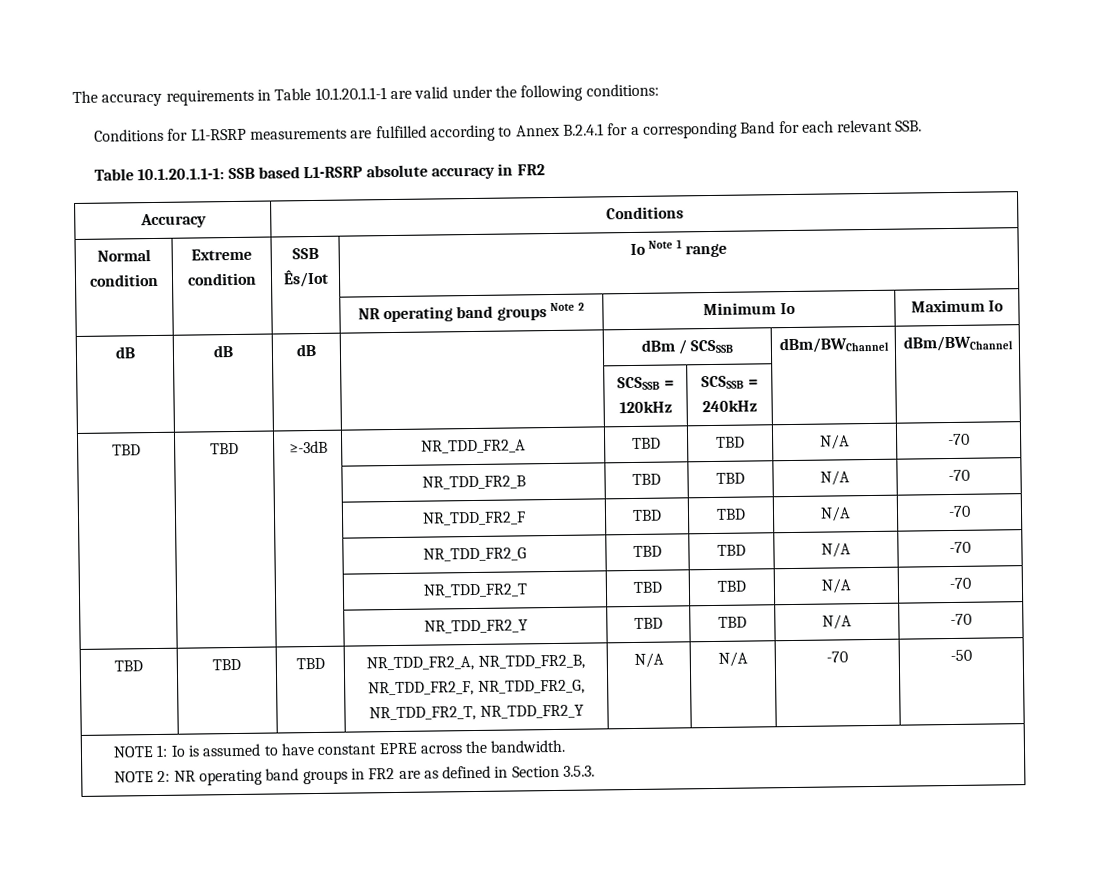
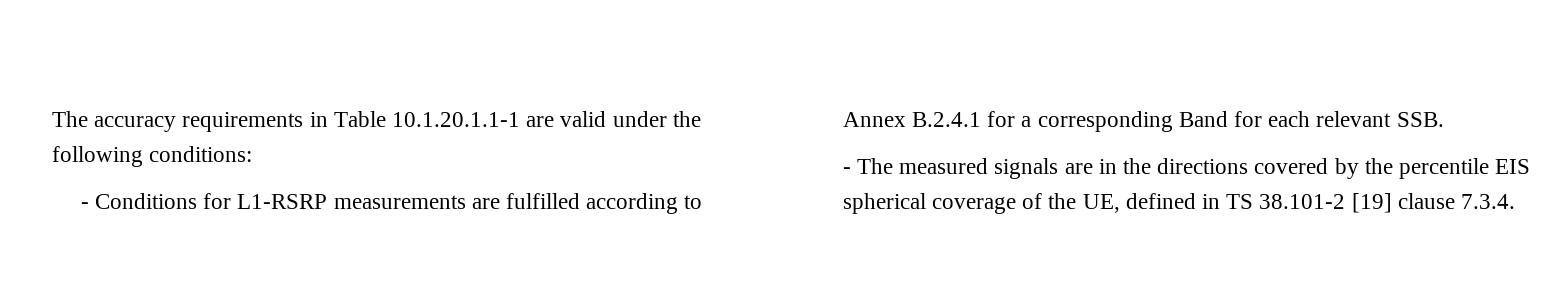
(659, 90) none -> [80,202,89,209] -
[94,163,545,181] [139,213,207,229] [605,206,684,220] [96,249,151,262] [89,273,159,287] [191,248,252,261] [187,272,257,286] [291,247,319,260] [282,269,329,288] [629,239,728,258] [357,302,586,323] [703,302,796,316] [910,299,1005,313] [114,346,136,359] [212,345,233,358] [296,343,316,357] [640,339,734,355] [778,336,889,354] [902,335,1013,352] [617,376,674,391] [619,400,672,414] [701,375,758,390] [702,399,757,413] [112,444,141,456] [210,442,239,455] [288,440,328,454] [421,439,526,454] [632,437,661,449] [716,436,745,448] [820,434,850,450] [948,433,970,446] [421,475,526,490] [632,473,661,485] [716,472,745,484] [820,470,850,486] [948,469,970,482] [422,511,526,526] [632,509,662,521] [716,508,746,520] [820,506,851,522] [948,505,971,518] [422,547,527,562] [633,545,662,557] [717,544,746,556] [821,542,851,558] [949,541,971,554] [422,583,528,598] [633,581,662,593] [717,580,746,592] [821,578,852,594] [949,577,971,590] [423,619,528,634] [634,617,663,629] [718,616,747,628] [822,614,852,630] [950,613,972,626] [114,660,143,672] [212,658,241,671] [295,657,325,670] [366,654,585,672] [368,679,585,697] [369,704,584,722] [633,652,664,668] [717,651,748,667] [826,651,848,663] [950,649,972,662] [112,739,566,758] [113,765,596,786] Table 10.1.20.1.1-1: SSB based L1-RSRP absolute accuracy in FR2 // Accuracy | Conditions // Normal condition | Extreme condition | SSB Ês/Iot | Io Note 1 range // | | | NR operating band groups Note 2 | Minimum Io | Maximum Io // dB | dB | dB | | dBm / SCSSSB | dBm/BWChannel | dBm/BWChannel // | | | | SCSSSB = 120kHz | SCSSSB = 240kHz | | // TBD | TBD | ≥-3dB | NR_TDD_FR2_A | TBD | TBD | N/A | -70 // | | | NR_TDD_FR2_B | TBD | TBD | N/A | -70 // | | | NR_TDD_FR2_F | TBD | TBD | N/A | -70 // | | | NR_TDD_FR2_G | TBD | TBD | N/A | -70 // | | | NR_TDD_FR2_T | TBD | TBD | N/A | -70 // | | | NR_TDD_FR2_Y | TBD | TBD | N/A | -70 // TBD | TBD | TBD | NR_TDD_FR2_A, NR_TDD_FR2_B, NR_TDD_FR2_F, NR_TDD_FR2_G, NR_TDD_FR2_T, NR_TDD_FR2_Y | N/A | N/A | -70 | -50 // NOTE 1: Io is assumed to have constant EPRE across the bandwidth. // NOTE 2: NR operating band groups in FR2 are as defined in Section 3.5.3. -> [842,158,1531,179] [842,193,1516,214] - The measured signals are in the directions covered by the percentile EIS spherical coverage of the UE, defined in TS 38.101-2 [19] clause 7.3.4.

